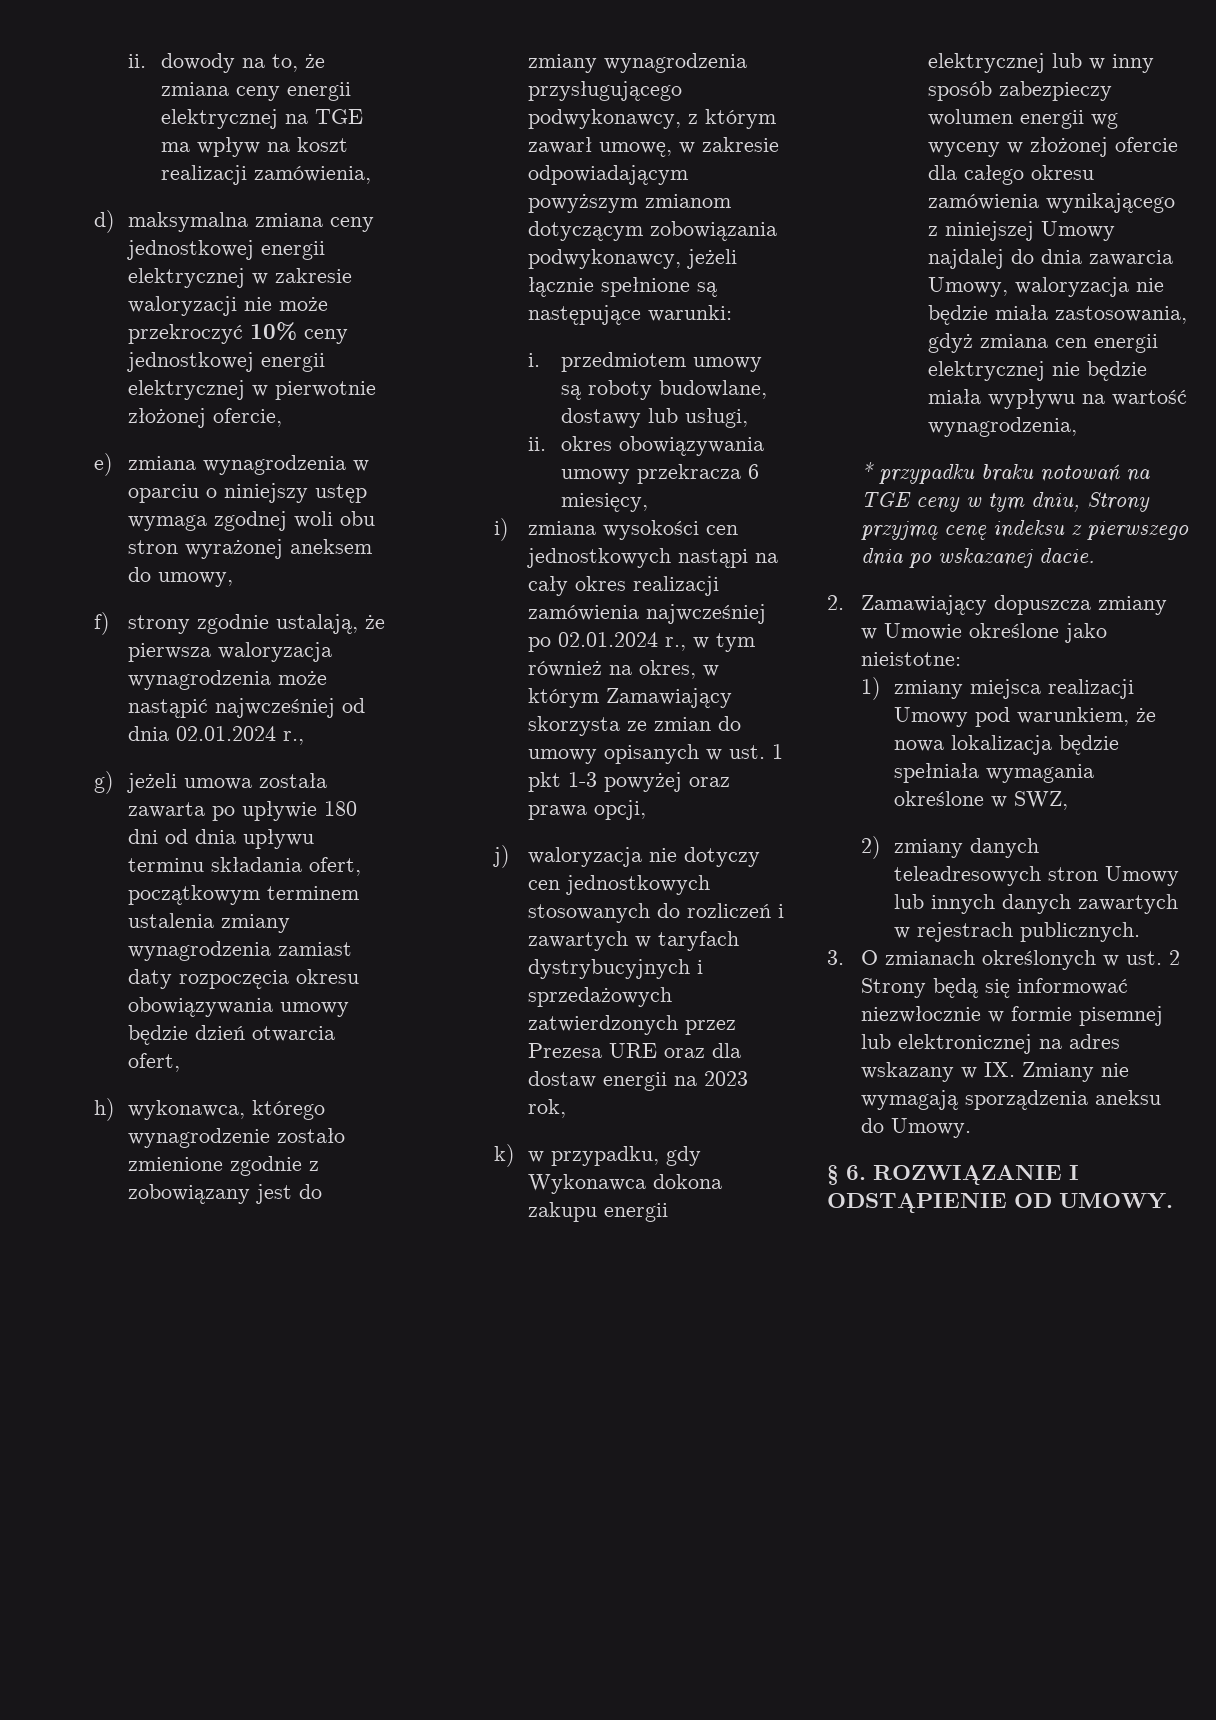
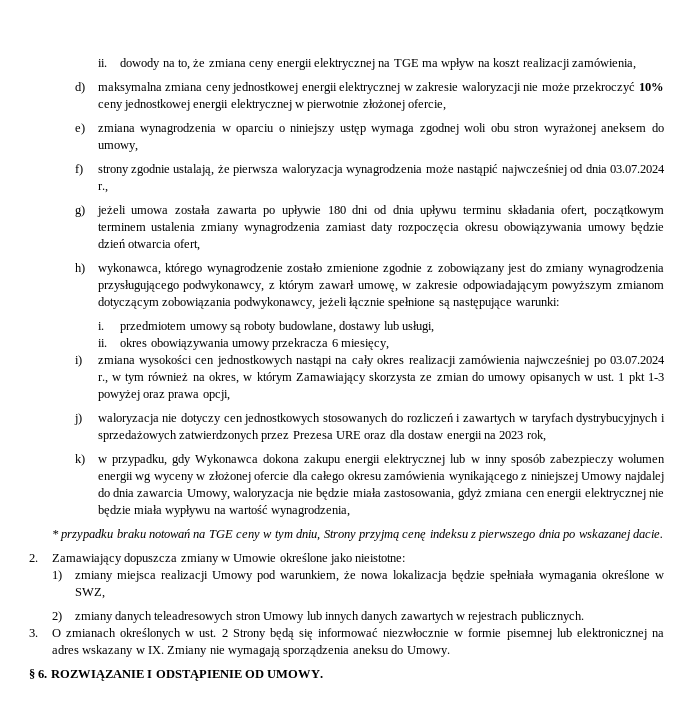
[175,726,276,741] 02.01.2024 -> [610,165,665,173] 03.07.2024
[557,632,658,647] 02.01.2024 -> [610,356,665,364] 03.07.2024

